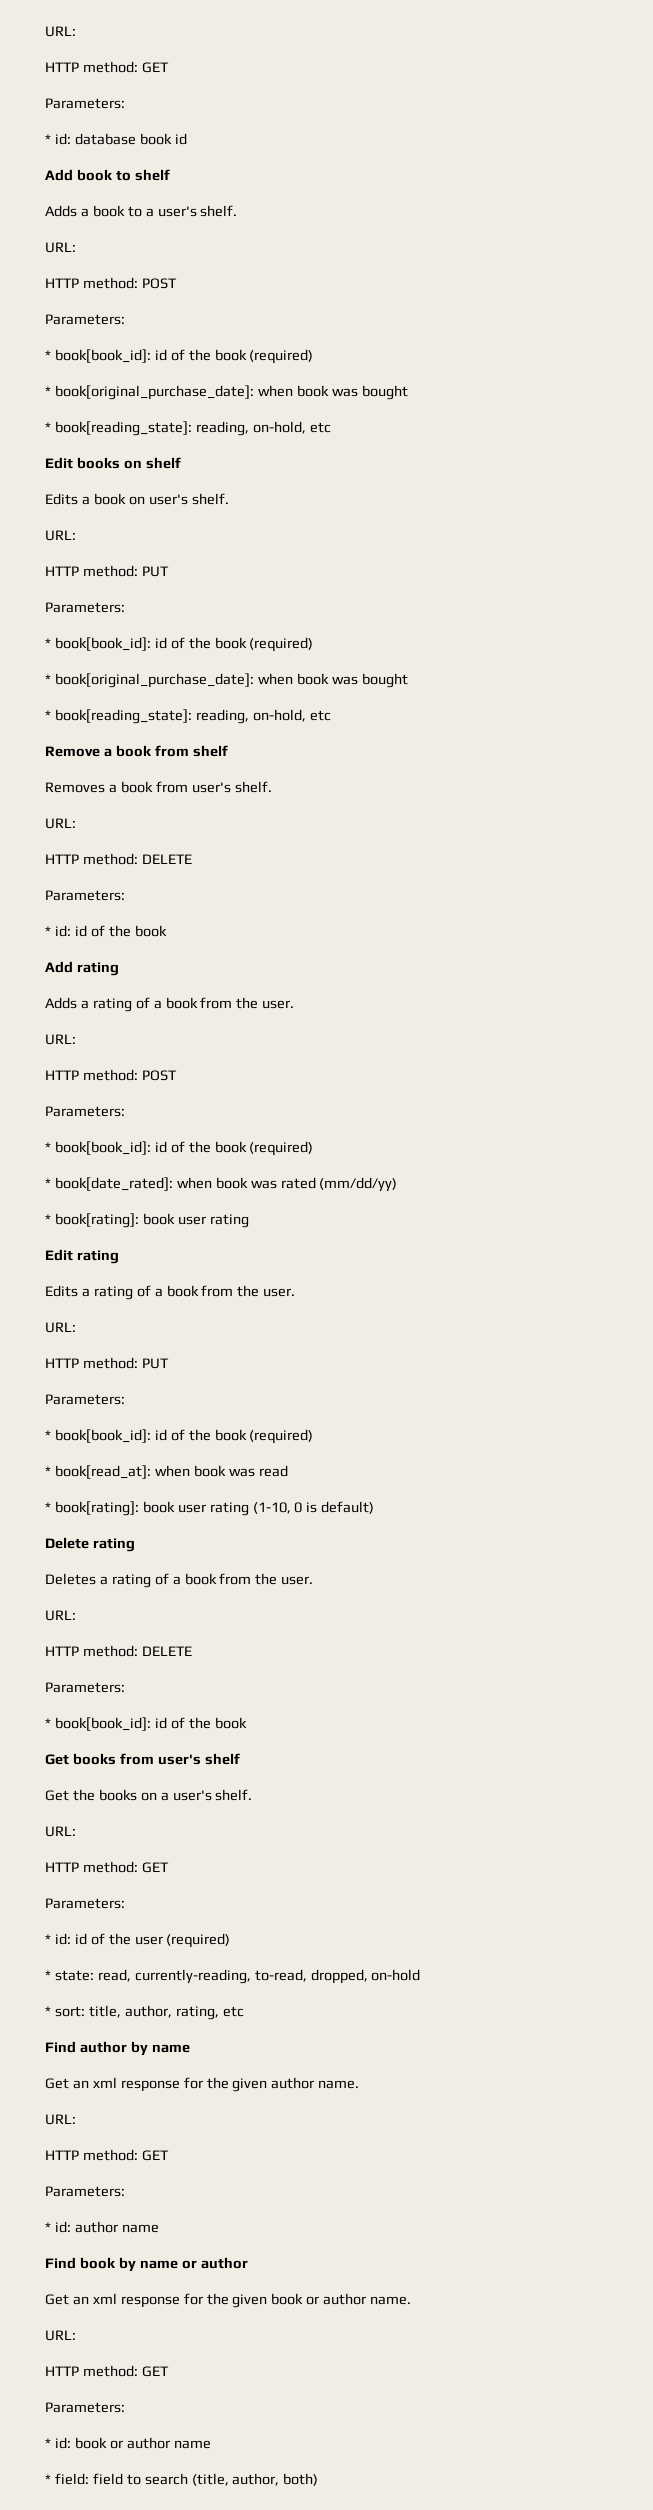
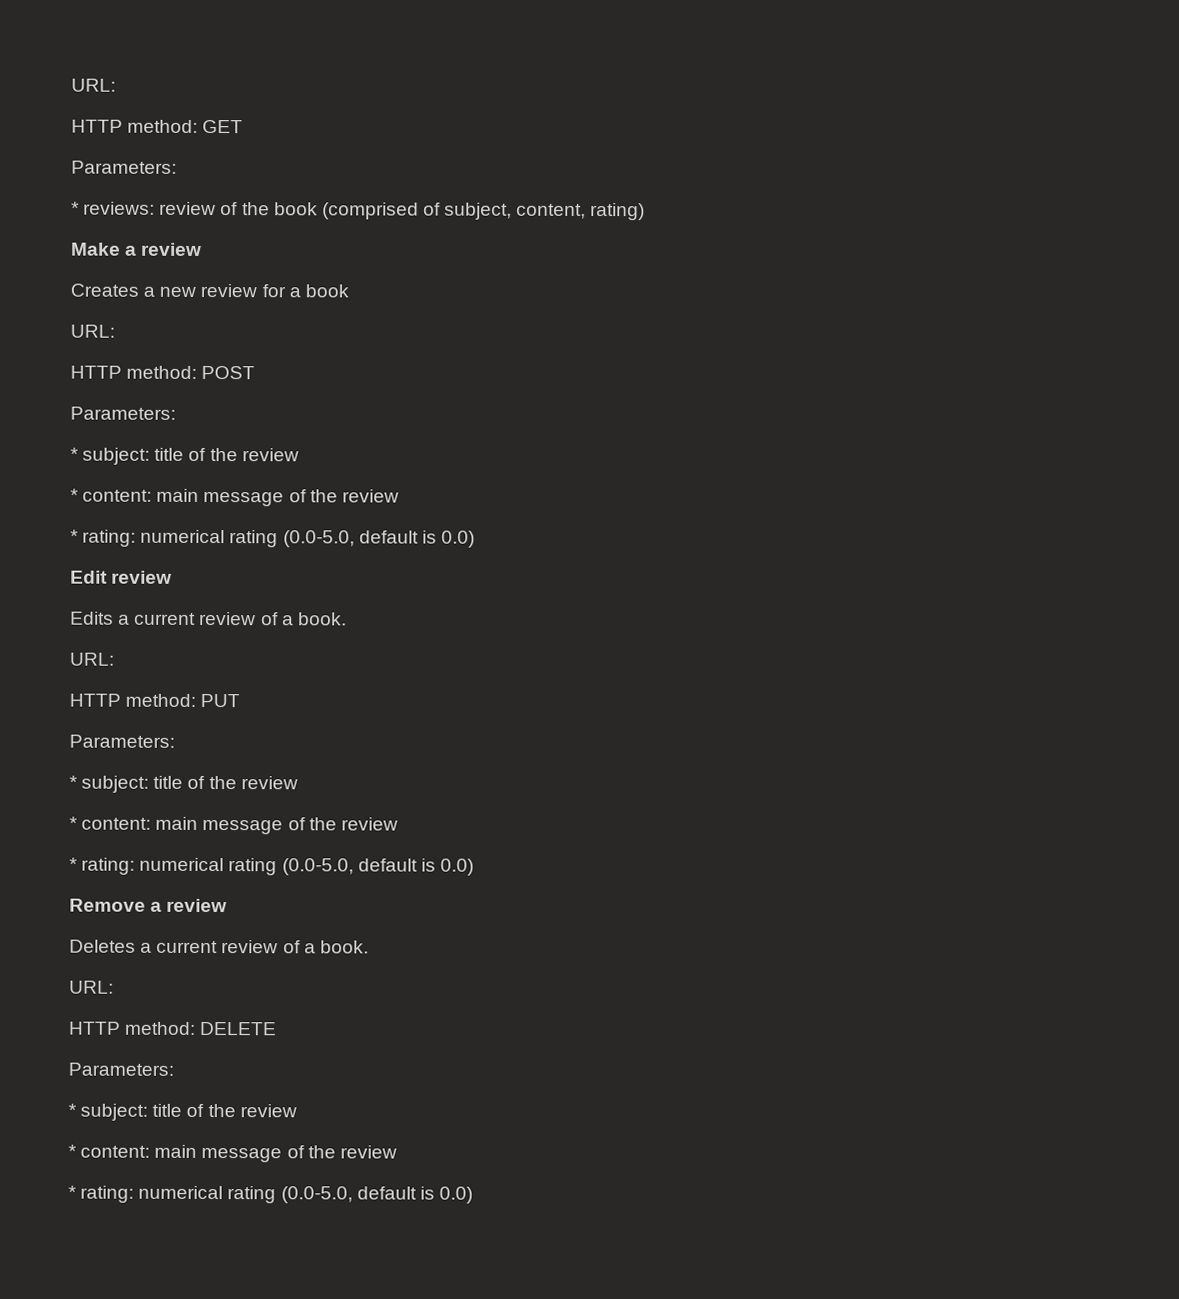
[45,26,76,37] [45,61,169,73] [45,98,125,109] [45,133,187,145] [45,169,170,181] [45,205,238,217] [45,242,76,253] [45,277,177,289] [45,314,125,325] [45,349,314,364] [45,385,408,400] [45,421,331,436] [45,457,181,469] [45,493,229,505] [45,530,76,541] [45,565,169,577] [45,602,125,613] [45,637,314,652] [45,673,408,688] [45,709,331,724] [45,745,228,757] [45,781,272,793] [45,818,76,829] [45,853,192,865] [45,890,125,901] [45,925,167,937] [45,961,119,976] [45,997,295,1012] [45,1034,76,1045] [45,1069,177,1081] [45,1106,125,1117] [45,1141,314,1156] [45,1177,398,1192] [45,1213,249,1228] [45,1249,119,1264] [45,1285,296,1300] [45,1322,76,1333] [45,1357,169,1369] [45,1394,125,1405] [45,1429,314,1444] [45,1465,288,1479] [45,1501,375,1516] [45,1537,135,1552] [45,1573,314,1588] [45,1610,76,1621] [45,1645,192,1657] [45,1682,125,1693] [45,1717,247,1731] [45,1753,240,1765] [45,1789,253,1801] [45,1826,76,1837] [45,1861,169,1873] [45,1898,125,1909] [45,1933,231,1948] [45,1969,421,1984] [45,2005,244,2020] [45,2041,190,2056] [45,2077,360,2092] [45,2114,76,2125] [45,2149,169,2161] [45,2186,125,2197] [45,2221,159,2233] [45,2257,248,2272] [45,2293,412,2308] [45,2330,76,2341] [45,2365,169,2377] [45,2402,125,2413] [45,2437,211,2449] [45,2473,319,2486] URL: // HTTP method: GET // Parameters: // * id: database book id // Add book to shelf // Adds a book to a user's shelf. // URL: // HTTP method: POST // Parameters: // * book[book_id]: id of the book (required) // * book[original_purchase_date]: when book was bought // * book[reading_state]: reading, on-hold, etc // Edit books on shelf // Edits a book on user's shelf. // URL: // HTTP method: PUT // Parameters: // * book[book_id]: id of the book (required) // * book[original_purchase_date]: when book was bought // * book[reading_state]: reading, on-hold, etc // Remove a book from shelf // Removes a book from user's shelf. // URL: // HTTP method: DELETE // Parameters: // * id: id of the book // Add rating // Adds a rating of a book from the user. // URL: // HTTP method: POST // Parameters: // * book[book_id]: id of the book (required) // * book[date_rated]: when book was rated (mm/dd/yy) // * book[rating]: book user rating // Edit rating // Edits a rating of a book from the user. // URL: // HTTP method: PUT // Parameters: // * book[book_id]: id of the book (required) // * book[read_at]: when book was read // * book[rating]: book user rating (1-10, 0 is default) // Delete rating // Deletes a rating of a book from the user. // URL: // HTTP method: DELETE // Parameters: // * book[book_id]: id of the book // Get books from user's shelf // Get the books on a user's shelf. // URL: // HTTP method: GET // Parameters: // * id: id of the user (required) // * state: read, currently-reading, to-read, dropped, on-hold // * sort: title, author, rating, etc // Find author by name // Get an xml response for the given author name. // URL: // HTTP method: GET // Parameters: // * id: author name // Find book by name or author // Get an xml response for the given book or author name. // URL: // HTTP method: GET // Parameters: // * id: book or author name // * field: field to search (title, author, both) -> [71,78,116,92] [71,119,244,134] [71,160,177,174] [71,201,646,221] [71,242,203,256] [70,283,349,298] [70,324,115,338] [70,365,256,380] [70,406,176,420] [70,447,299,465] [70,488,399,507] [70,529,475,548] [70,570,173,584] [70,611,347,626] [69,652,114,666] [69,693,241,708] [69,734,175,748] [69,775,298,793] [69,816,398,835] [69,857,474,876] [69,898,228,913] [69,939,369,954] [69,980,114,994] [68,1021,278,1036] [68,1062,174,1076] [68,1103,297,1121] [68,1144,397,1163] [68,1185,473,1204] URL: // HTTP method: GET // Parameters: // * reviews: review of the book (comprised of subject, content, rating) // Make a review // Creates a new review for a book // URL: // HTTP method: POST // Parameters: // * subject: title of the review // * content: main message of the review // * rating: numerical rating (0.0-5.0, default is 0.0) // Edit review // Edits a current review of a book. // URL: // HTTP method: PUT // Parameters: // * subject: title of the review // * content: main message of the review // * rating: numerical rating (0.0-5.0, default is 0.0) // Remove a review // Deletes a current review of a book. // URL: // HTTP method: DELETE // Parameters: // * subject: title of the review // * content: main message of the review // * rating: numerical rating (0.0-5.0, default is 0.0)

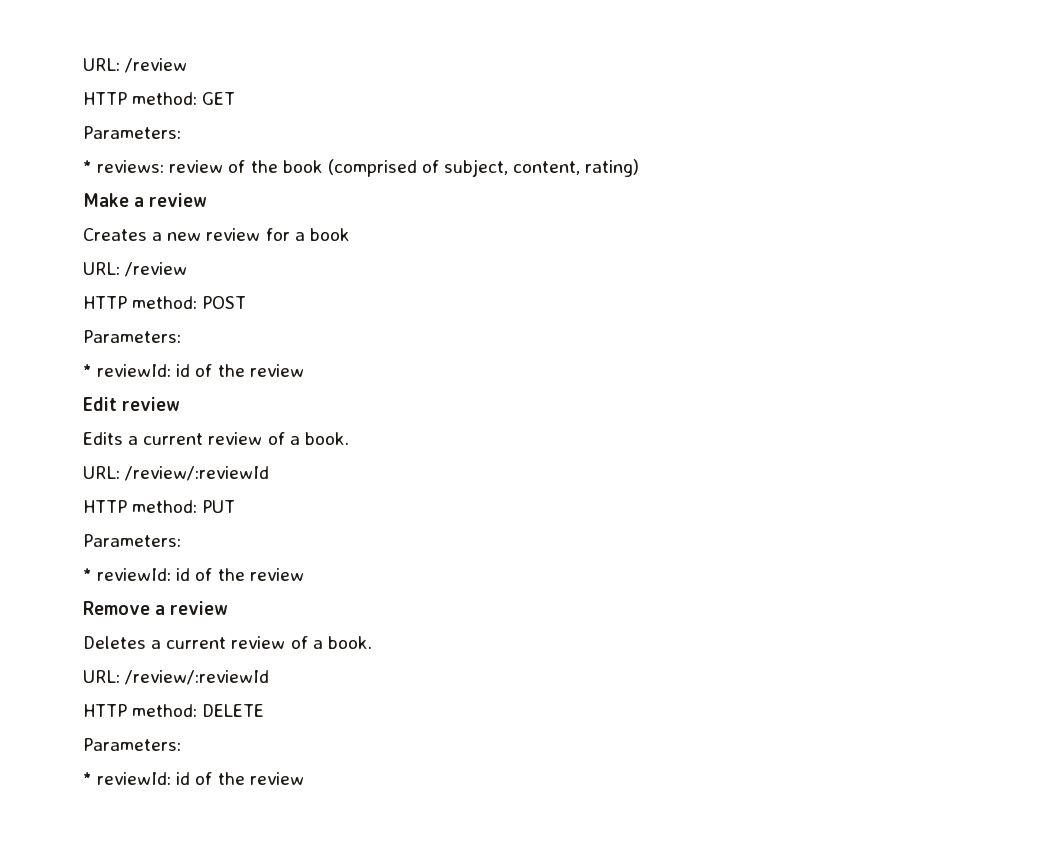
[71,78,116,92] URL: -> [83,58,188,73] URL: /review
(115, 331) none -> [124,262,188,277] /review
[82,447,299,465] [70,488,399,507] [70,529,475,548] subject: title of the review // * content: main message of the review // * rating: numerical rating (0.0-5.0, default is 0.0) -> [97,364,304,377] reviewId: id of the review
(114, 659) none -> [124,466,270,481] /review/:reviewId
[81,775,298,793] [69,816,398,835] [69,857,474,876] subject: title of the review // * content: main message of the review // * rating: numerical rating (0.0-5.0, default is 0.0) -> [97,568,304,581] reviewId: id of the review
(114, 987) none -> [124,670,270,685] /review/:reviewId
[80,1103,297,1121] [68,1144,397,1163] [68,1185,473,1204] subject: title of the review // * content: main message of the review // * rating: numerical rating (0.0-5.0, default is 0.0) -> [97,772,304,785] reviewId: id of the review

